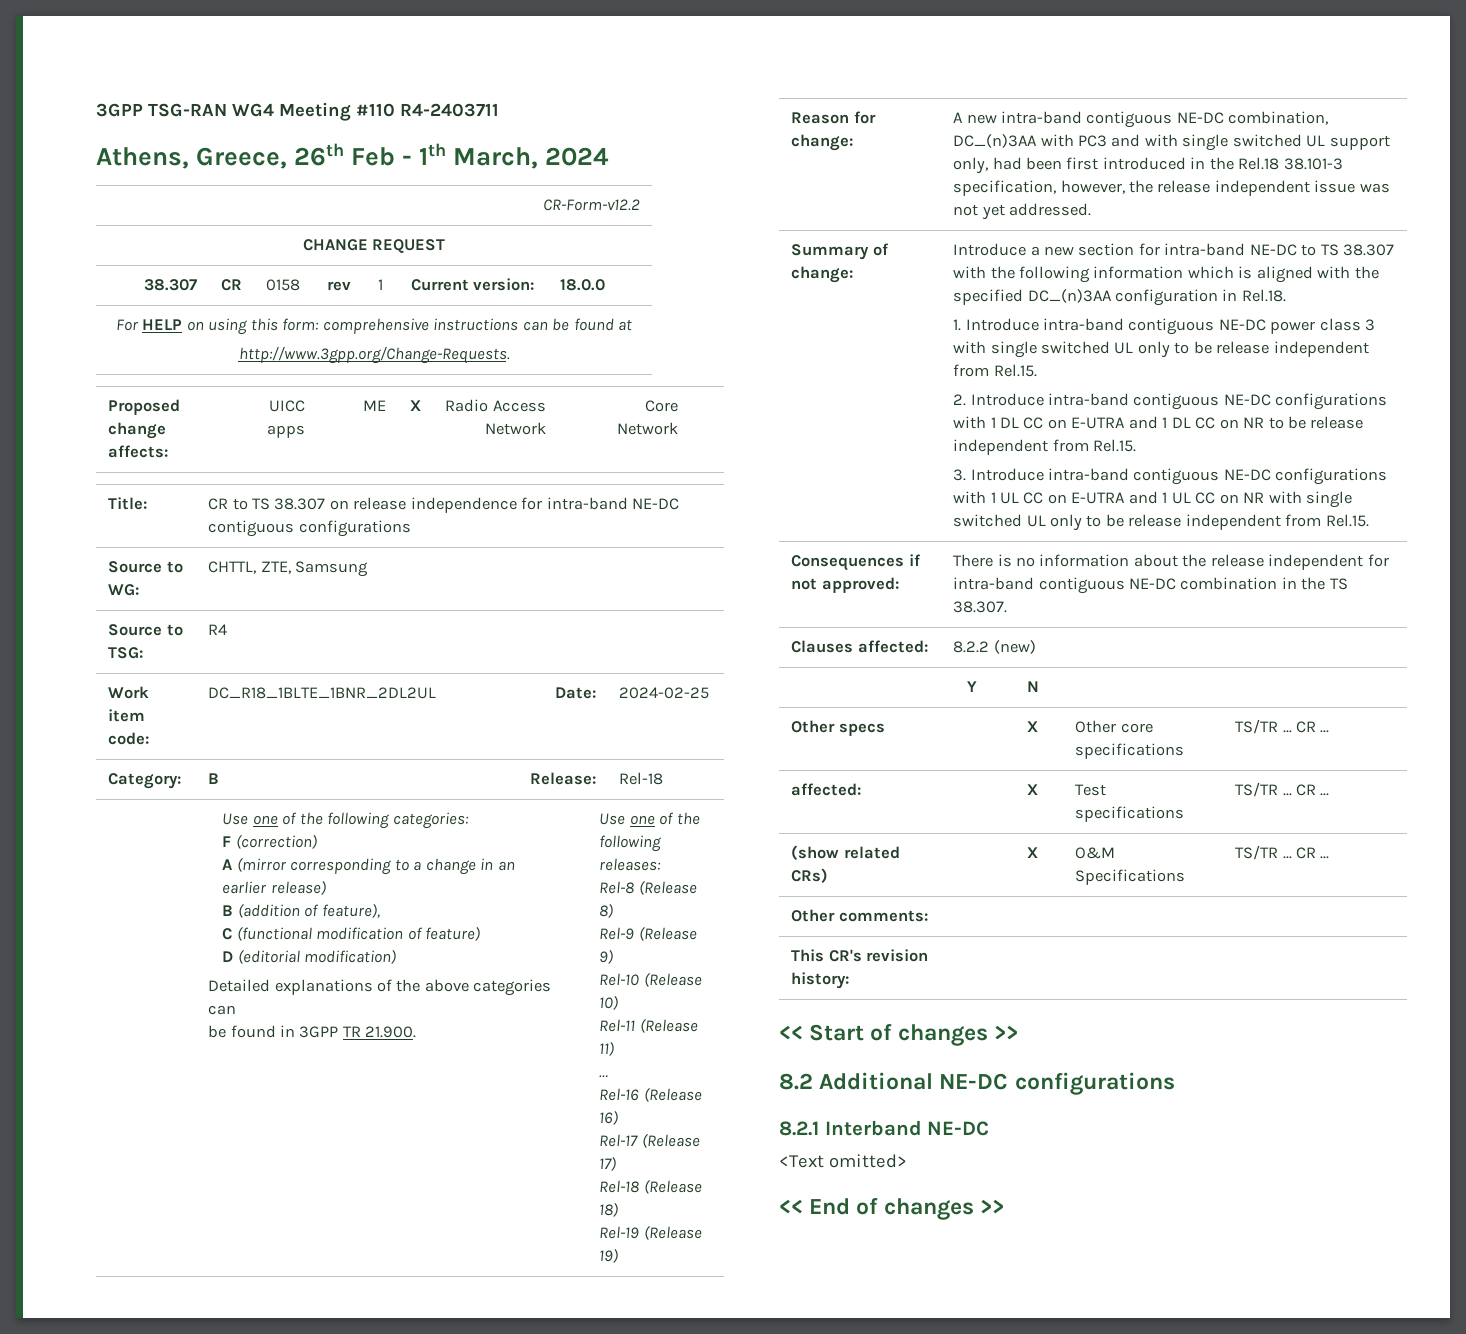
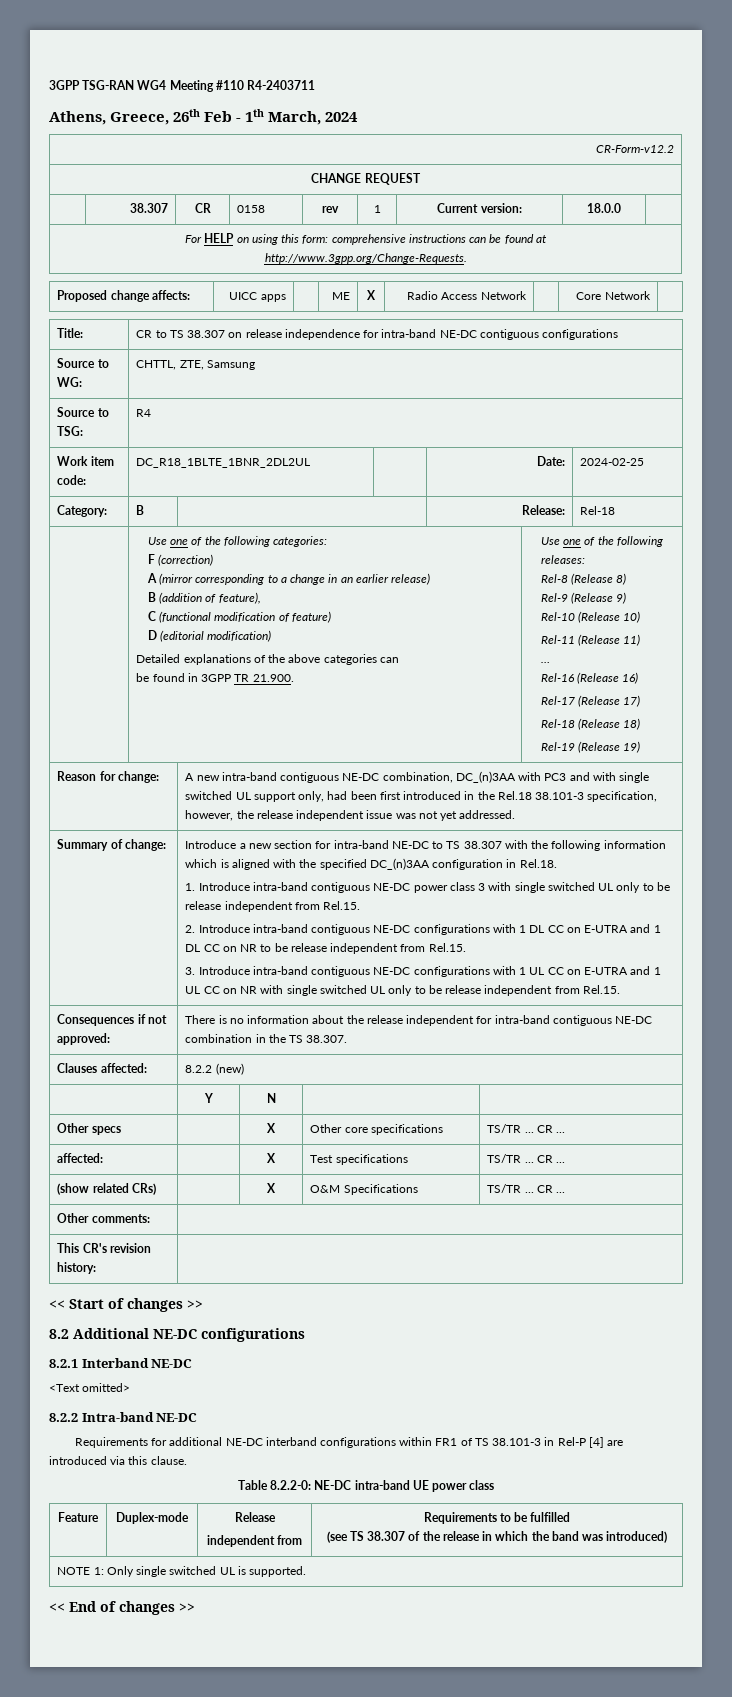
(907, 1161) none -> [49,1412,198,1422] [74,1437,624,1448] [49,1456,187,1465] [237,1480,495,1492] [58,1512,99,1522] [116,1512,189,1524] [234,1512,276,1522] [206,1535,303,1547] [423,1512,571,1524] [326,1531,668,1543] [57,1566,307,1577] // 8.2.2 Intra-band NE-DC // Requirements for additional NE-DC interband configurations within FR1 of TS 38.101-3 in Rel-P [4] are introduced via this clause. // Table 8.2.2-0: NE-DC intra-band UE power class // Feature | Duplex-mode | Release // independent from | Requirements to be fulfilled // (see TS 38.307 of the release in which the band was introduced) // NOTE 1: Only single switched UL is supported.

